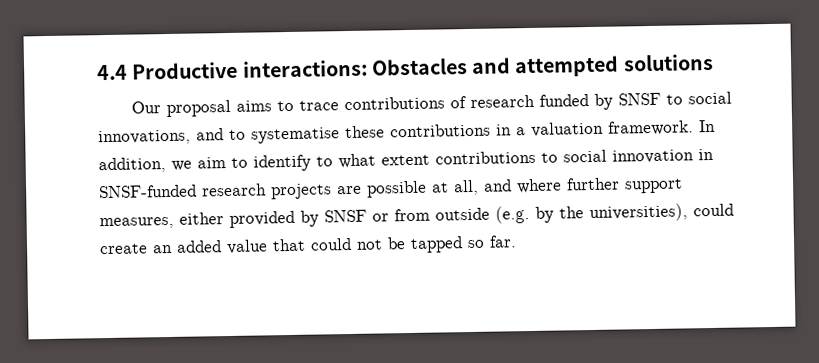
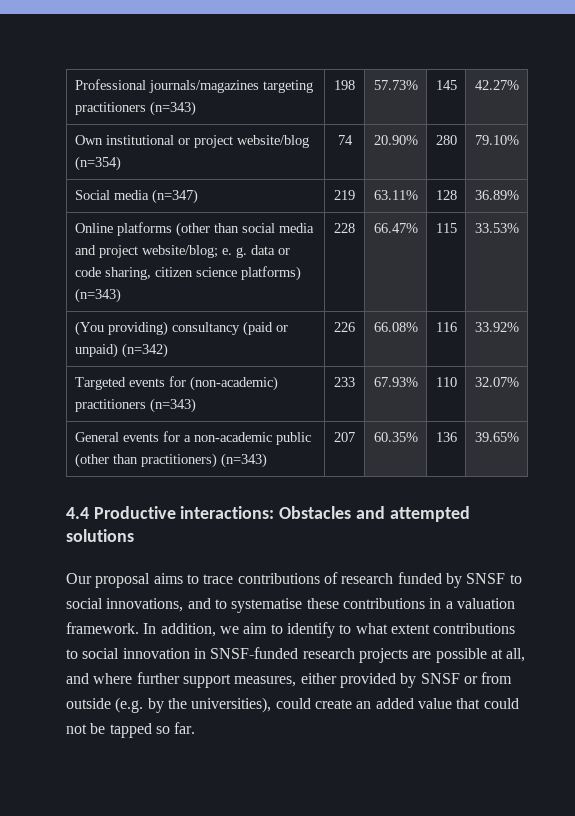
(97, 72) none -> [74,79,313,93] [74,101,196,116] [334,80,355,90] [373,80,418,90] [435,80,457,90] [474,80,519,90] [74,135,309,148] [74,156,121,171] [337,135,353,145] [373,135,418,145] [435,135,457,145] [474,135,519,145] [74,189,198,204] [334,190,355,200] [373,190,418,200] [435,190,457,200] [474,190,519,200] [74,222,314,237] [74,245,290,258] [74,266,301,281] [74,288,121,303] [334,223,355,233] [373,223,418,233] [435,223,457,233] [474,223,519,233] [74,321,288,336] [74,343,168,358] [334,322,355,332] [373,322,418,332] [435,322,457,332] [474,322,519,332] [74,376,278,391] [74,398,196,413] [334,377,355,387] [373,377,418,387] [435,377,457,387] [474,377,519,387] [74,431,311,445] [74,453,267,468] [334,432,355,442] [373,432,418,442] [435,432,457,442] [474,432,519,442] Professional journals/magazines targeting practitioners (n=343) | 198 | 57.73% | 145 | 42.27% // Own institutional or project website/blog (n=354) | 74 | 20.90% | 280 | 79.10% // Social media (n=347) | 219 | 63.11% | 128 | 36.89% // Online platforms (other than social media and project website/blog; e. g. data or code sharing, citizen science platforms) (n=343) | 228 | 66.47% | 115 | 33.53% // (You providing) consultancy (paid or unpaid) (n=342) | 226 | 66.08% | 116 | 33.92% // Targeted events for (non-academic) practitioners (n=343) | 233 | 67.93% | 110 | 32.07% // General events for a non-academic public (other than practitioners) (n=343) | 207 | 60.35% | 136 | 39.65% //

